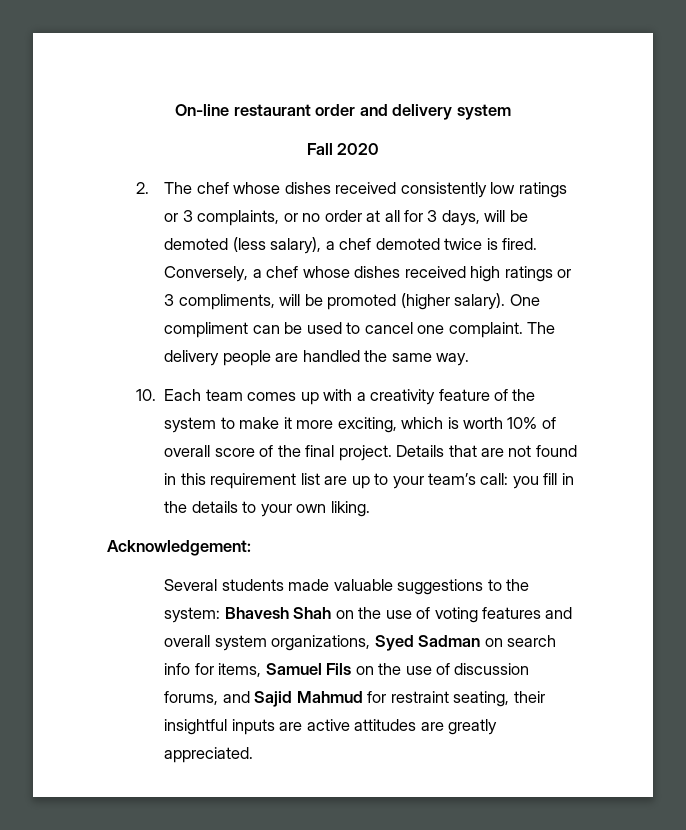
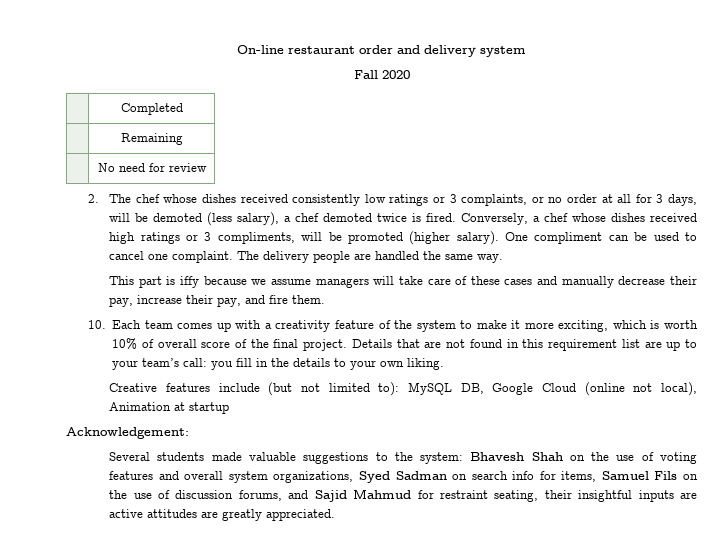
(380, 149) none -> [120,103,183,115] [120,133,183,145] [97,163,207,172] // | Completed // | Remaining // | No need for review
(470, 359) none -> [109,276,697,288] [109,295,326,307] // This part is iffy because we assume managers will take care of these cases and manually decrease their pay, increase their pay, and fire them.
(370, 509) none -> [109,382,698,396] [109,402,230,414] // Creative features include (but not limited to): MySQL DB, Google Cloud (online not local), Animation at startup

